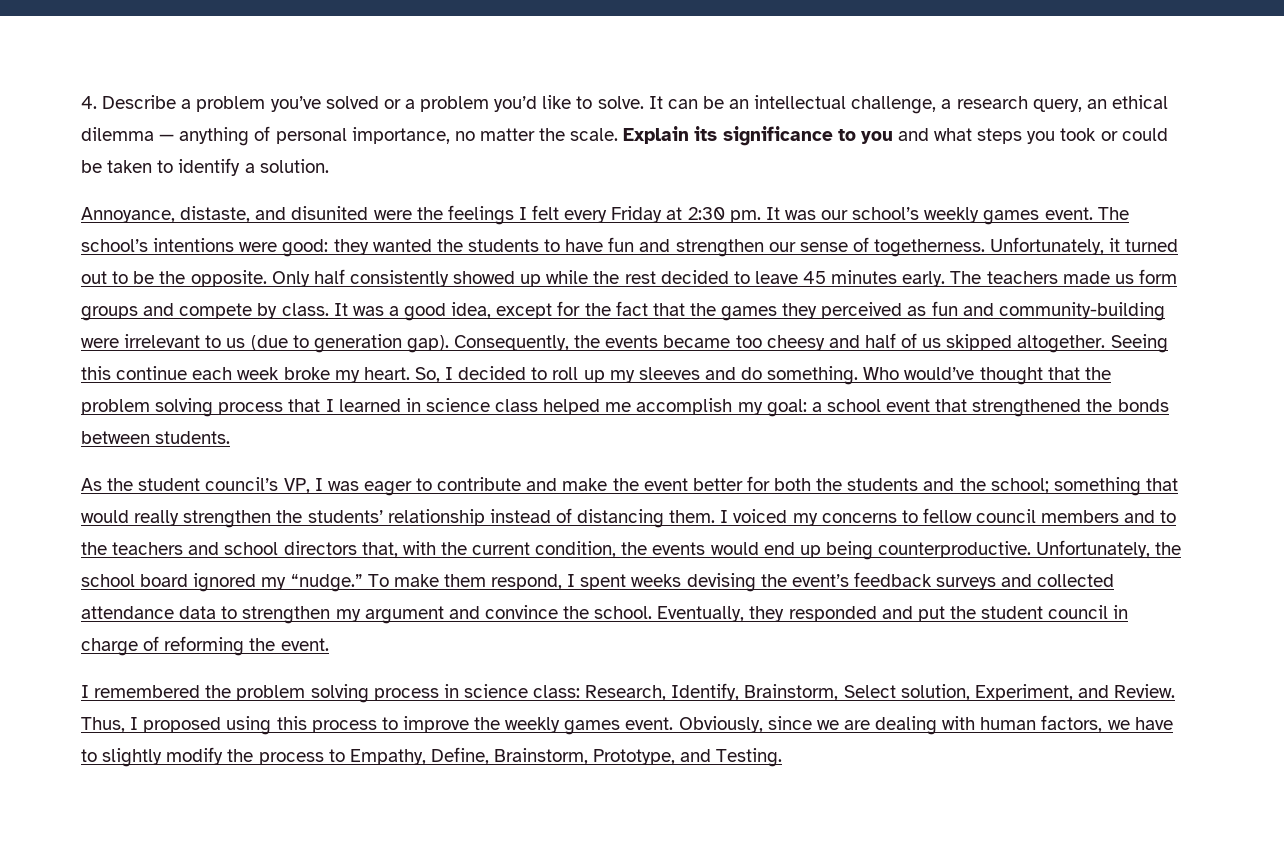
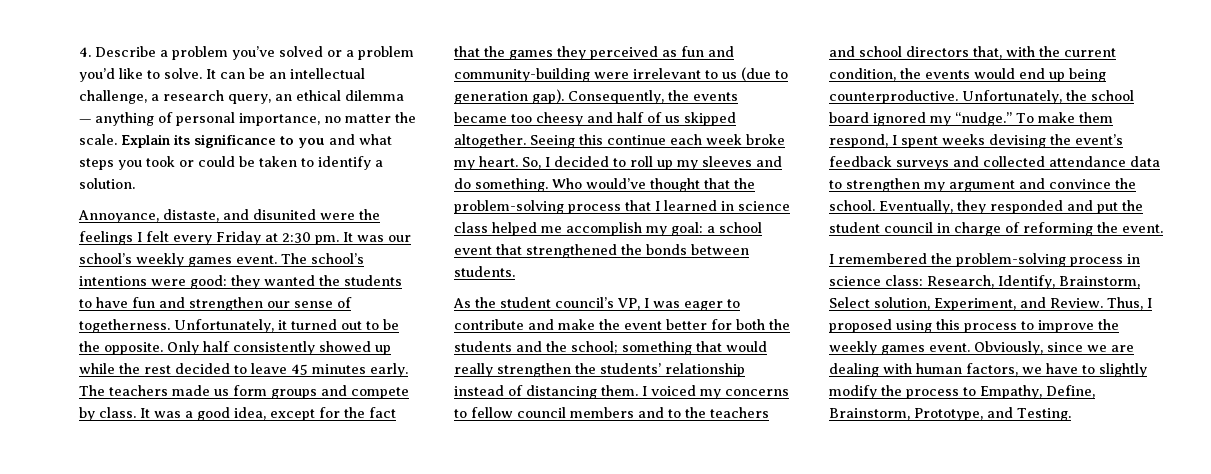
[81,398,214,417] problem solving -> [454,200,564,214] problem-solving
[236,684,369,703] problem solving -> [956,253,1066,267] problem-solving

